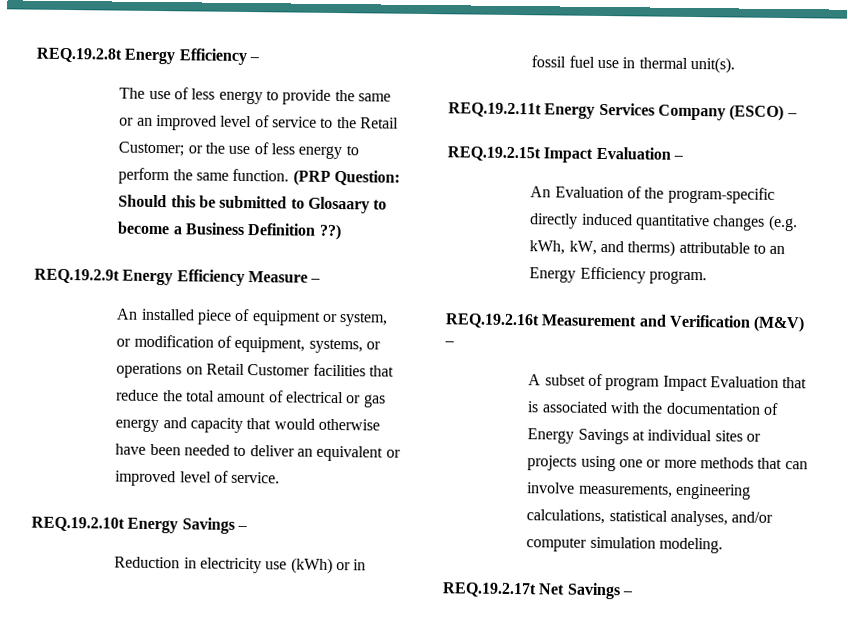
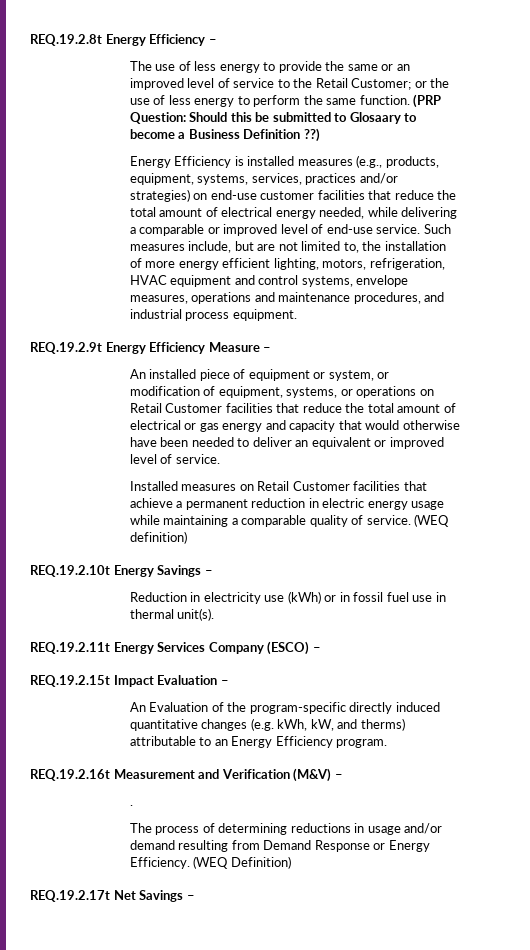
(342, 232) none -> [129,155,439,168] [129,173,398,185] [129,189,457,202] [129,207,458,219] [129,224,451,236] [129,241,446,253] [129,258,445,270] [129,275,409,287] [129,292,445,304] [129,309,297,321] // Energy Efficiency is installed measures (e.g., products, equipment, systems, services, practices and/or strategies) on end-use customer facilities that reduce the total amount of electrical energy needed, while delivering a comparable or improved level of end-use service. Such measures include, but are not limited to, the installation of more energy efficient lighting, motors, refrigeration, HVAC equipment and control systems, envelope measures, operations and maintenance procedures, and industrial process equipment.
(281, 477) none -> [129,481,427,491] [129,498,445,510] [129,514,450,527] [129,531,187,544] // Installed measures on Retail Customer facilities that achieve a permanent reduction in electric energy usage while maintaining a comparable quality of service. (WEQ definition)
[528,373,808,392] [527,401,780,415] [527,428,762,445] [527,455,808,472] [527,482,752,500] [526,509,774,527] [526,536,724,554] A subset of program Impact Evaluation that is associated with the documentation of Energy Savings at individual sites or projects using one or more methods that can involve measurements, engineering calculations, statistical analyses, and/or computer simulation modeling. -> [129,805,133,806] [129,823,443,835] [129,840,430,852] [129,856,291,869] . // The process of determining reductions in usage and/or demand resulting from Demand Response or Energy Efficiency. (WEQ Definition)

